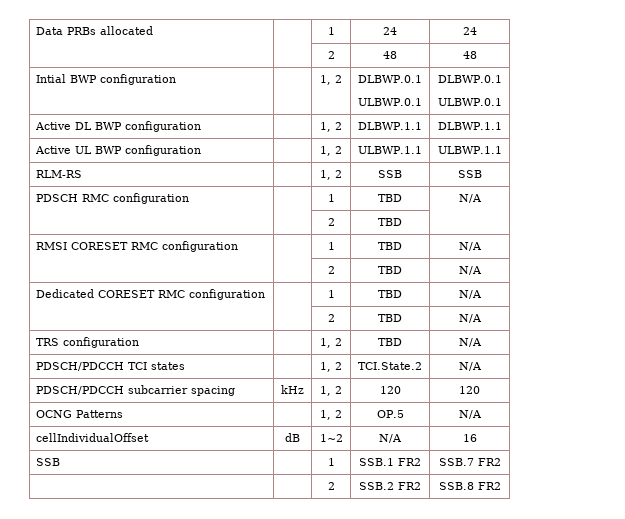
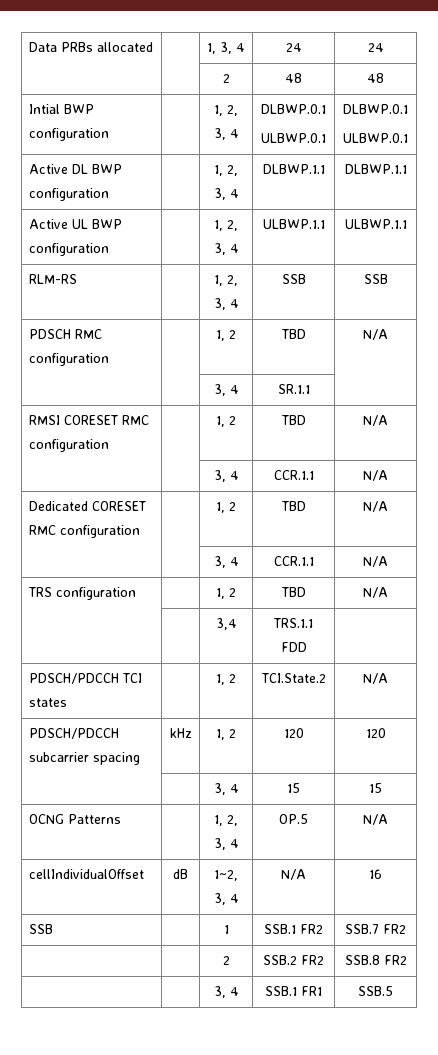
[327,27,335,35] 1 -> [207,42,246,54] 1, 3, 4
[335,75,342,83] 2 -> [227,105,239,116] [213,128,239,140] 2, 3, 4
[335,122,342,130] 2 -> [227,165,239,176] [213,188,239,200] 2, 3, 4
[335,146,342,154] 2 -> [227,220,239,231] [213,243,239,255] 2, 3, 4
[335,170,342,178] 2 -> [227,275,239,286] [213,298,239,310] 2, 3, 4
[327,194,335,202] [378,194,402,202] [458,194,482,203] [327,218,335,226] [378,218,402,226] 1 | TBD | N/A // | | 2 | TBD -> [216,330,237,341] [280,329,306,339] [363,329,388,340] [213,384,239,396] [277,384,310,394] 1, 2 | TBD | N/A // | | 3, 4 | SR.1.1
[327,242,335,250] [378,242,402,250] [458,242,482,251] [327,266,335,274] [378,266,402,274] 1 | TBD | N/A // | | 2 | TBD -> [216,416,237,427] [280,415,306,425] [363,415,388,426] [213,470,239,482] [273,470,314,480] 1, 2 | TBD | N/A // | | 3, 4 | CCR.1.1
[327,290,335,298] [378,290,402,298] [458,290,482,299] [327,314,335,322] [378,314,402,322] 1 | TBD | N/A // | | 2 | TBD -> [216,502,237,513] [280,501,306,511] [363,501,388,512] [213,556,239,568] [273,556,314,566] 1, 2 | TBD | N/A // | | 3, 4 | CCR.1.1
(482, 342) none -> [215,618,237,630] [273,618,313,628] [280,642,307,652] // | | 3,4 | TRS.1.1 FDD |
(480, 390) none -> [213,783,239,795] [287,783,300,793] [369,783,382,793] // | | 3, 4 | 15 | 15
[335,410,342,418] 2 -> [227,815,239,826] [213,838,239,850] 2, 3, 4
[319,434,343,442] 1~2 -> [214,870,239,881] [213,893,239,905] 1~2, 3, 4
(501, 486) none -> [213,986,239,998] [265,986,322,996] [358,986,393,996] // | | 3, 4 | SSB.1 FR1 | SSB.5

